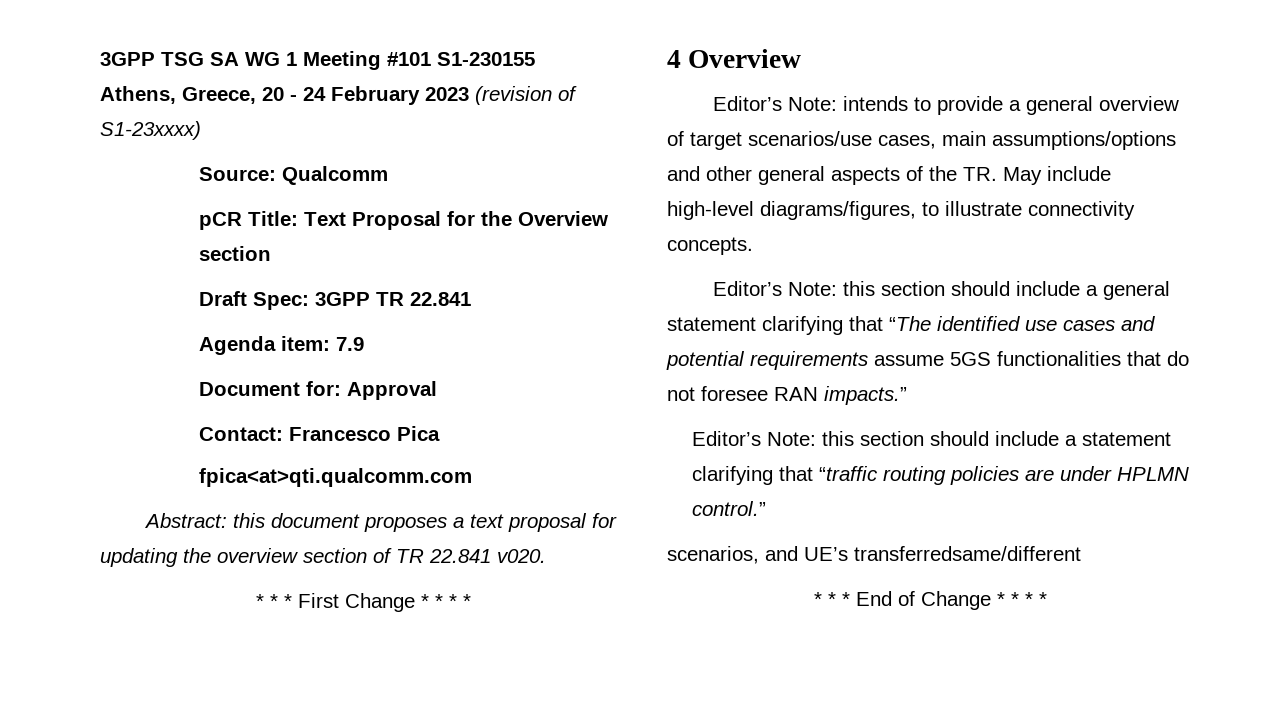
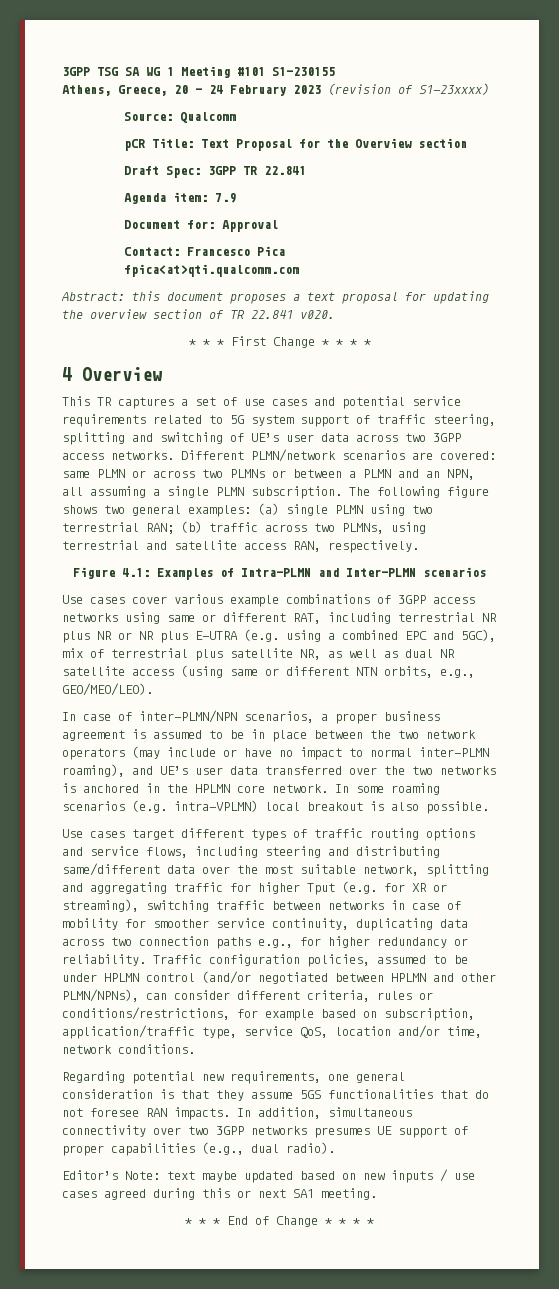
[712,96,1179,115] [667,131,1176,150] [667,166,1111,185] [667,201,1135,220] [667,237,753,255] [712,281,1170,300] [667,316,1155,335] [666,351,868,370] Editor’s Note: intends to provide a general overview of target scenarios/use cases, main assumptions/options and other general aspects of the TR. May include high-level diagrams/figures, to illustrate connectivity concepts. // Editor’s Note: this section should include a general statement clarifying that “The identified use cases and potential requirements -> [62,396,461,409] [62,414,496,427] [62,432,461,445] [62,449,496,462] [62,469,475,480] [62,486,489,499] [62,503,433,517] [62,521,426,534] [62,540,419,553] [73,567,486,580] [62,594,475,607] [62,612,497,624] [62,629,496,643] [62,648,455,661] [62,665,475,678] [62,683,153,696] [62,710,440,724] [62,729,476,742] [62,746,489,760] [62,764,496,777] [62,783,440,795] [62,800,489,814] [62,828,475,841] [62,846,440,858] [62,863,489,877] [62,881,447,895] [62,899,461,912] [62,918,468,931] [62,936,468,949] [62,954,468,967] [62,971,496,984] [62,989,433,1002] [62,1007,475,1021] [62,1025,482,1039] [62,1044,195,1054] [62,1071,405,1084] [62,1089,244,1101] This TR captures a set of use cases and potential service requirements related to 5G system support of traffic steering, splitting and switching of UE’s user data across two 3GPP access networks. Different PLMN/network scenarios are covered: same PLMN or across two PLMNs or between a PLMN and an NPN, all assuming a single PLMN subscription. The following figure shows two general examples: (a) single PLMN using two terrestrial RAN; (b) traffic across two PLMNs, using terrestrial and satellite access RAN, respectively. // Figure 4.1: Examples of Intra-PLMN and Inter-PLMN scenarios // Use cases cover various example combinations of 3GPP access networks using same or different RAT, including terrestrial NR plus NR or NR plus E-UTRA (e.g. using a combined EPC and 5GC), mix of terrestrial plus satellite NR, as well as dual NR satellite access (using same or different NTN orbits, e.g., GEO/MEO/LEO). // In case of inter-PLMN/NPN scenarios, a proper business agreement is assumed to be in place between the two network operators (may include or have no impact to normal inter-PLMN roaming), and UE’s user data transferred over the two networks is anchored in the HPLMN core network. In some roaming scenarios (e.g. intra-VPLMN) local breakout is also possible. // Use cases target different types of traffic routing options and service flows, including steering and distributing same/different data over the most suitable network, splitting and aggregating traffic for higher Tput (e.g. for XR or streaming), switching traffic between networks in case of mobility for smoother service continuity, duplicating data across two connection paths e.g., for higher redundancy or reliability. Traffic configuration policies, assumed to be under HPLMN control (and/or negotiated between HPLMN and other PLMN/NPNs), can consider different criteria, rules or conditions/restrictions, for example based on subscription, application/traffic type, service QoS, location and/or time, network conditions. // Regarding potential new requirements, one general consideration is that they
[824,386,907,405] [691,431,1171,446] [691,466,1189,485] [691,501,766,516] [667,546,1081,564] impacts.” // Editor’s Note: this section should include a statement clarifying that “traffic routing policies are under HPLMN control.” // scenarios, and UE’s transferredsame/different -> [174,1107,412,1120] [62,1125,468,1138] [62,1142,335,1156] [62,1169,475,1183] [62,1188,377,1200] impacts. In addition, simultaneous connectivity over two 3GPP networks presumes UE support of proper capabilities (e.g., dual radio). // Editor’s Note: text maybe updated based on new inputs / use cases agreed during this or next SA1 meeting.

